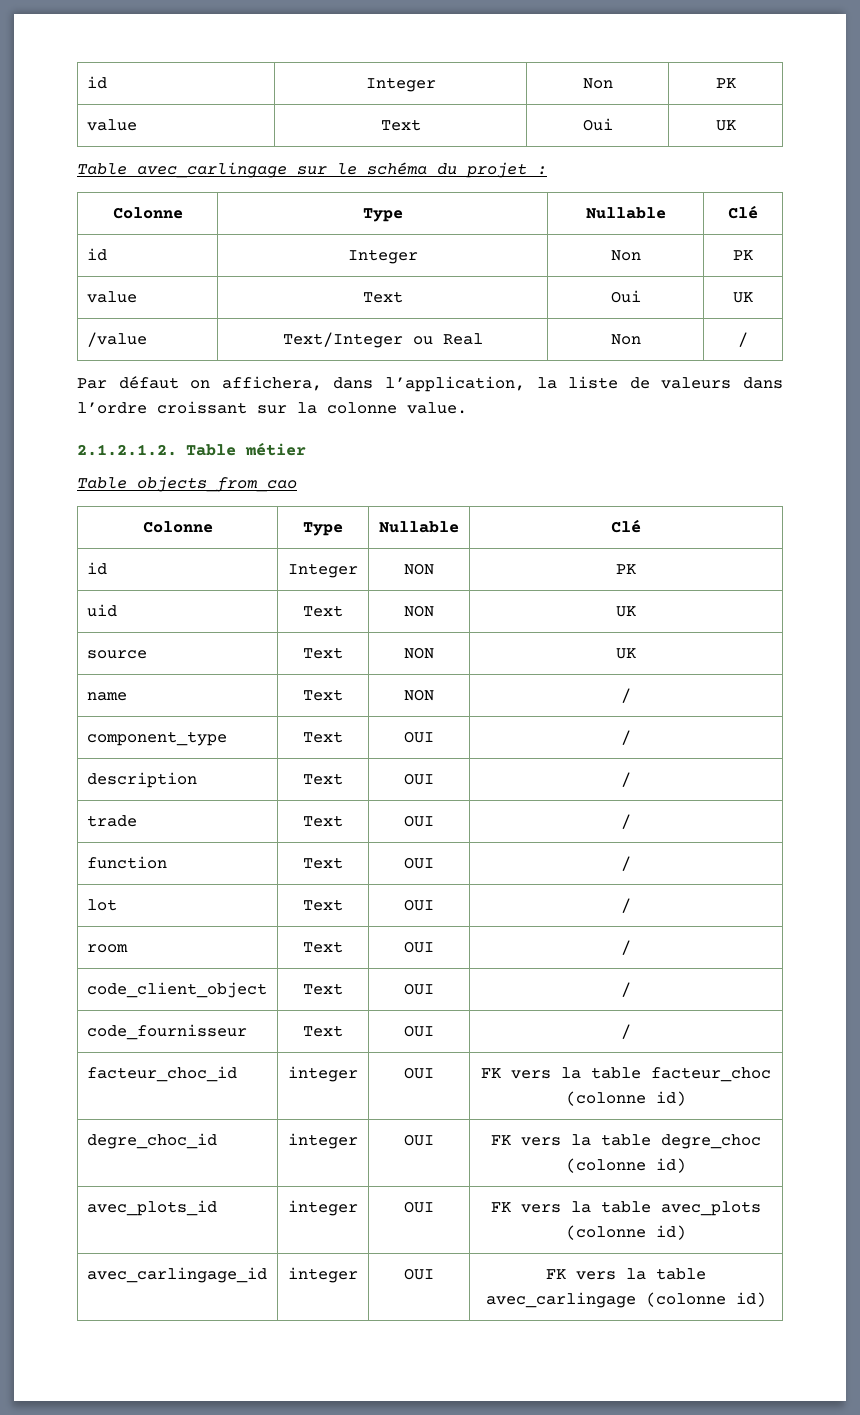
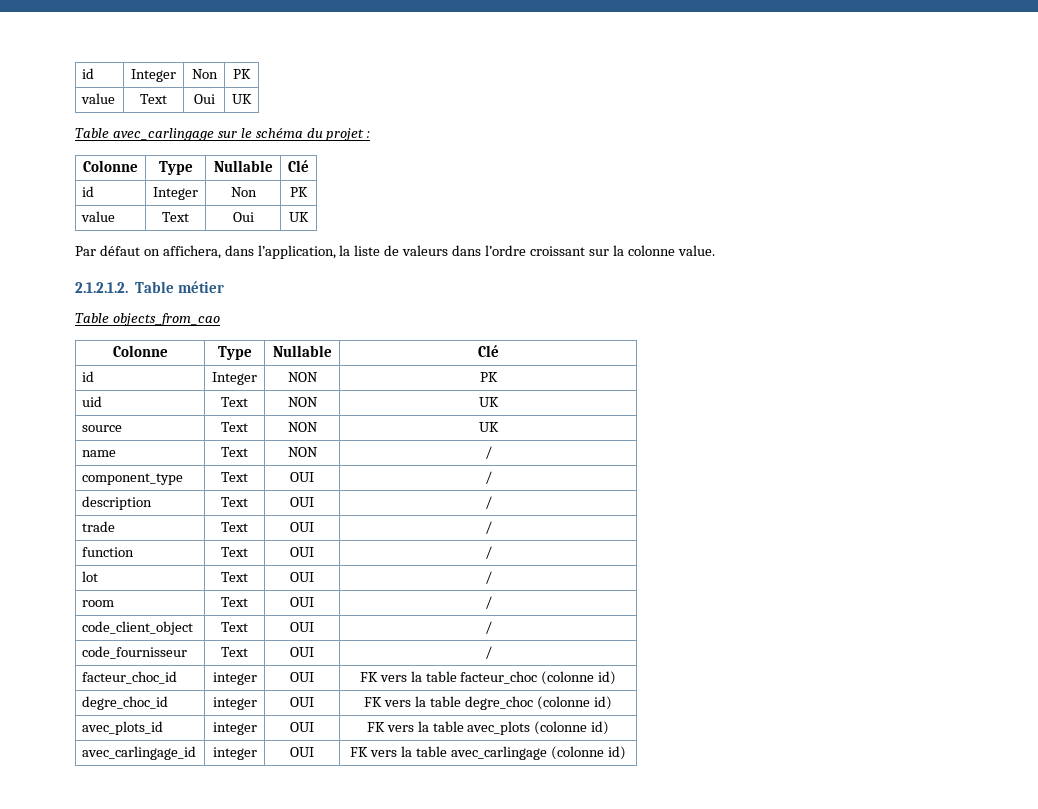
[86,332,147,347] [282,332,483,348] [610,334,641,345] [738,332,748,347] // /value | Text/Integer ou Real | Non | / -> (309, 217) none

